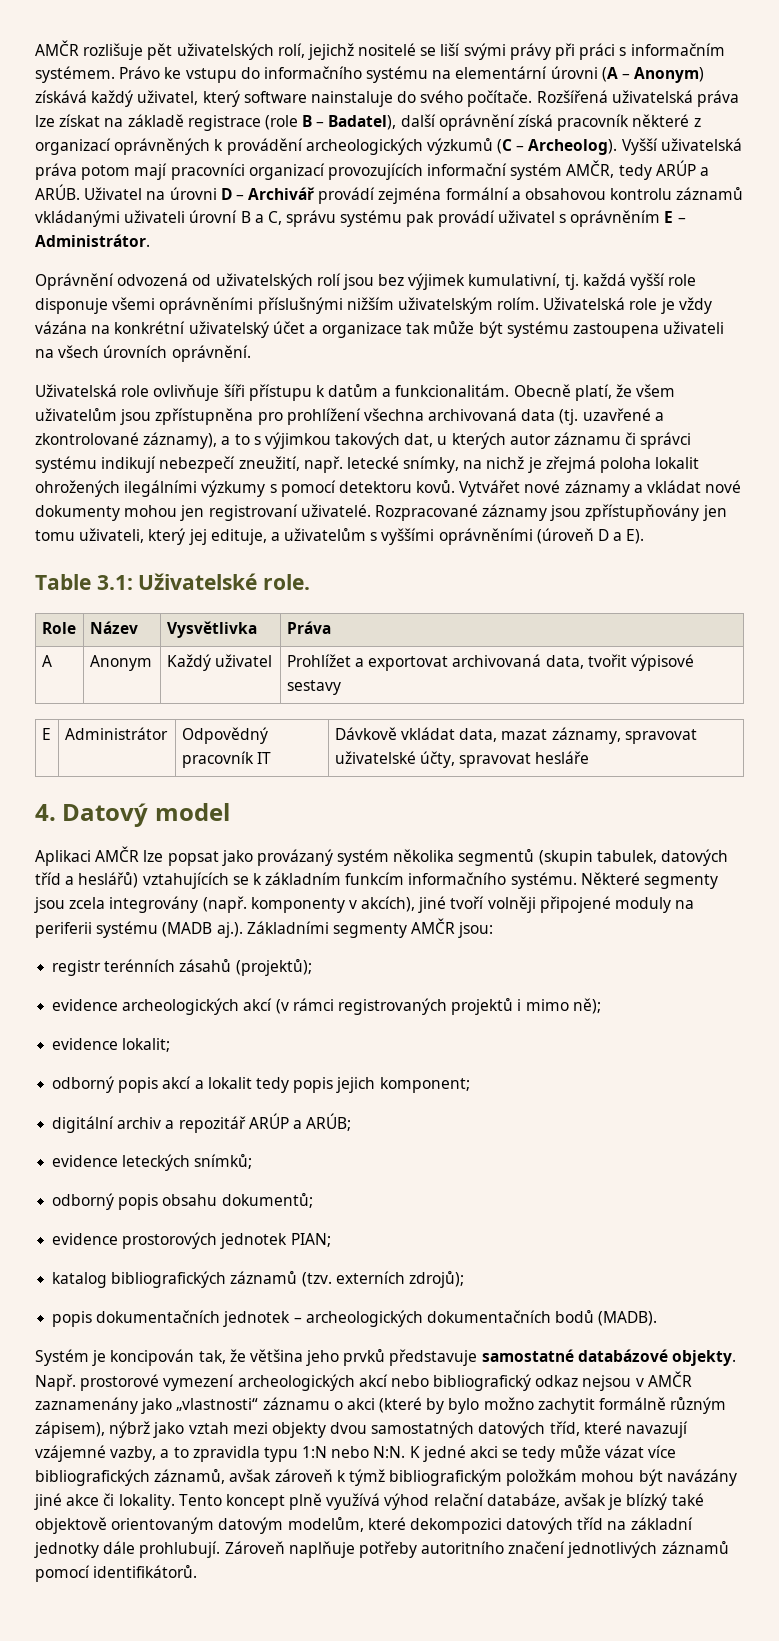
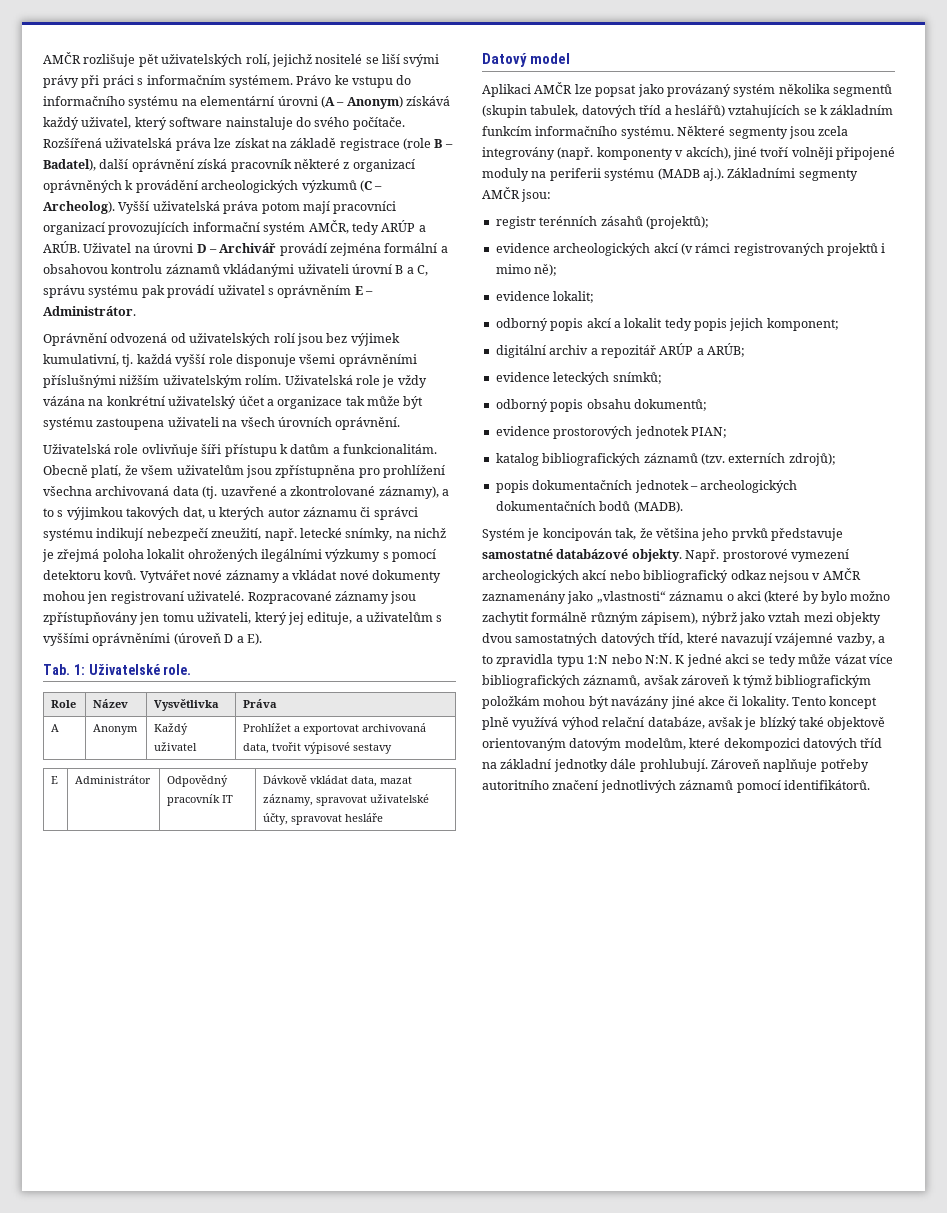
[35,574,133,590] Table 3.1: -> [43,664,85,675] Tab. 1:
[35,804,56,821] 4. -> (384, 817) none

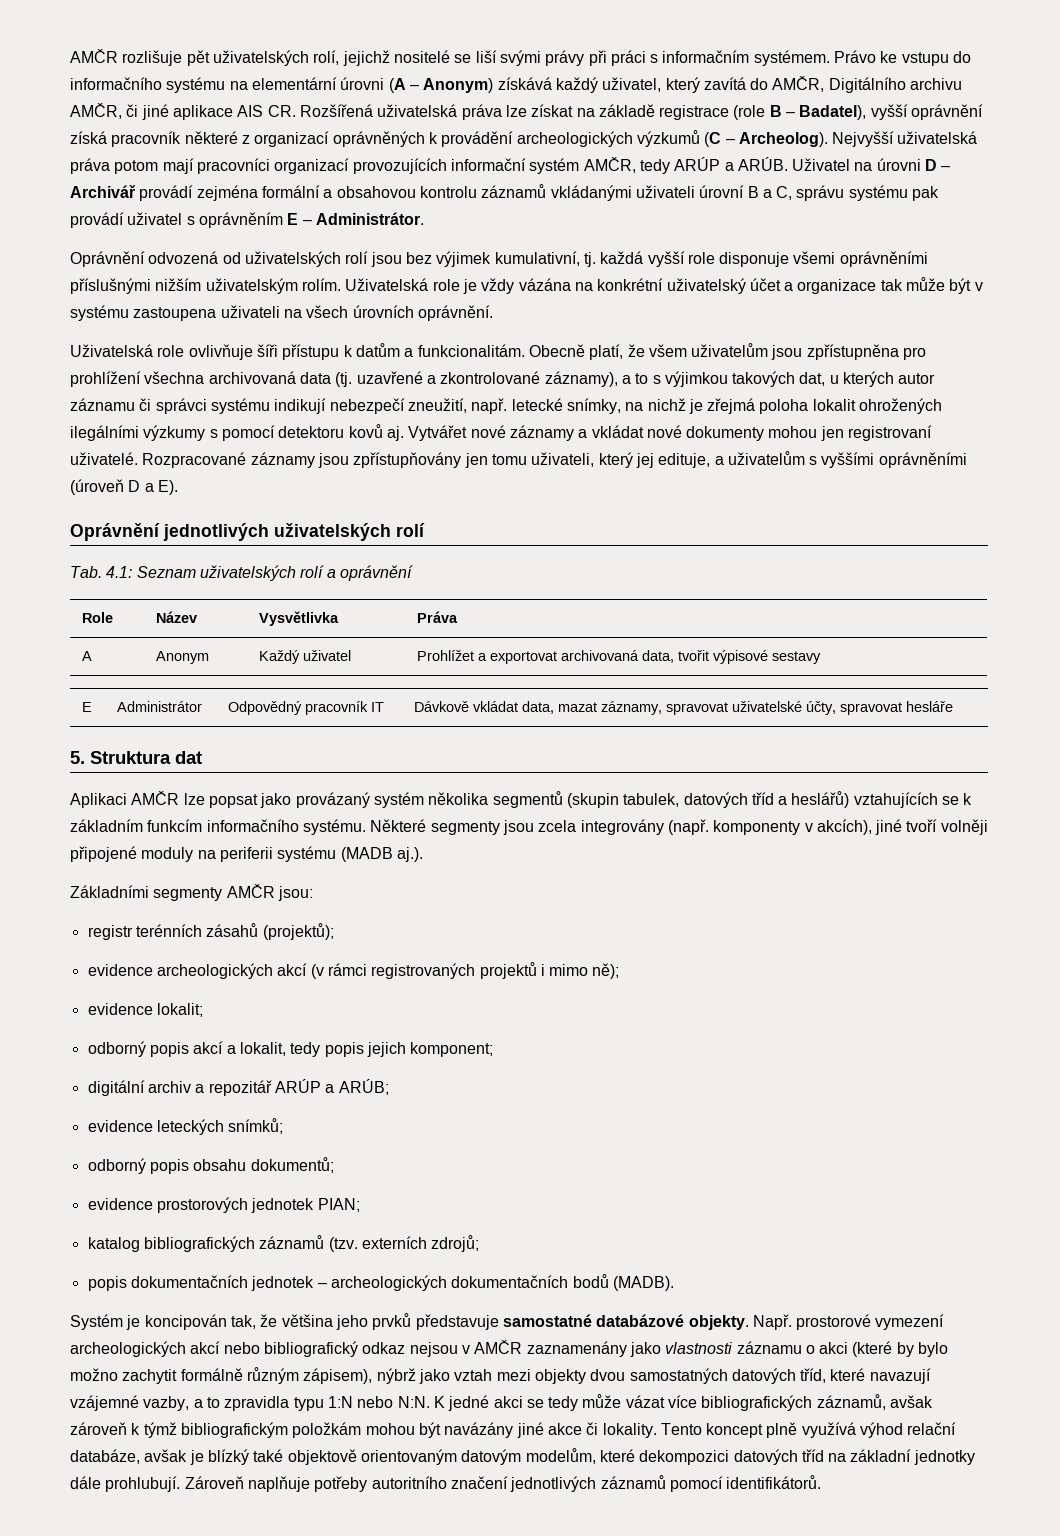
[169,117,405,130] software nainstaluje do svého počítače. -> [703,76,963,93] [70,103,296,120] zavítá do AMČR, Digitálního archivu AMČR, či jiné aplikace AIS CR.
[99,159,129,169] další -> [870,104,908,120] vyšší
[118,201,150,214] Vyšší -> [832,131,895,147] Nejvyšší
(424, 402) none -> [974,282,983,291] v
[104,570,137,580] kovů. -> [348,424,404,441] kovů aj.
[43,664,192,675] Tab. 1: Uživatelské role. -> [70,523,425,541] [70,565,413,581] Oprávnění jednotlivých uživatelských rolí // Tab. 4.1: Seznam uživatelských rolí a oprávnění
[482,53,570,67] Datový model -> [70,751,202,764] 5. Struktura dat
(724, 174) none -> (423, 854) //
[624,318,663,328] lokalit -> [239,1042,286,1056] lokalit,
[788,453,836,466] zdrojů); -> [431,1235,480,1252] zdrojů;
[596,591,666,603] „vlastnosti“ -> [665,1342,733,1354] vlastnosti

